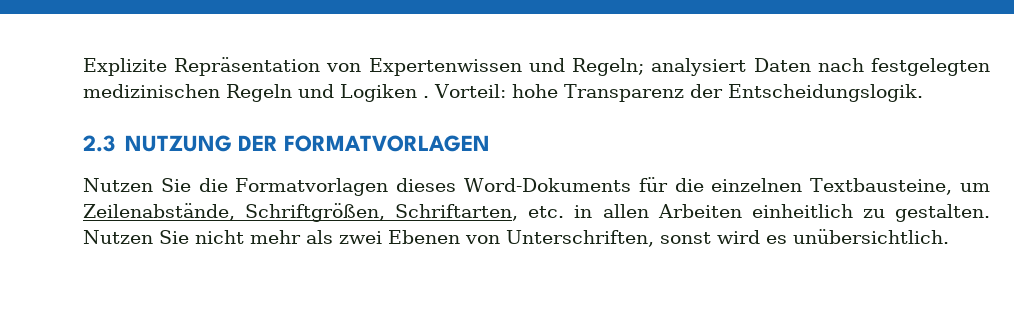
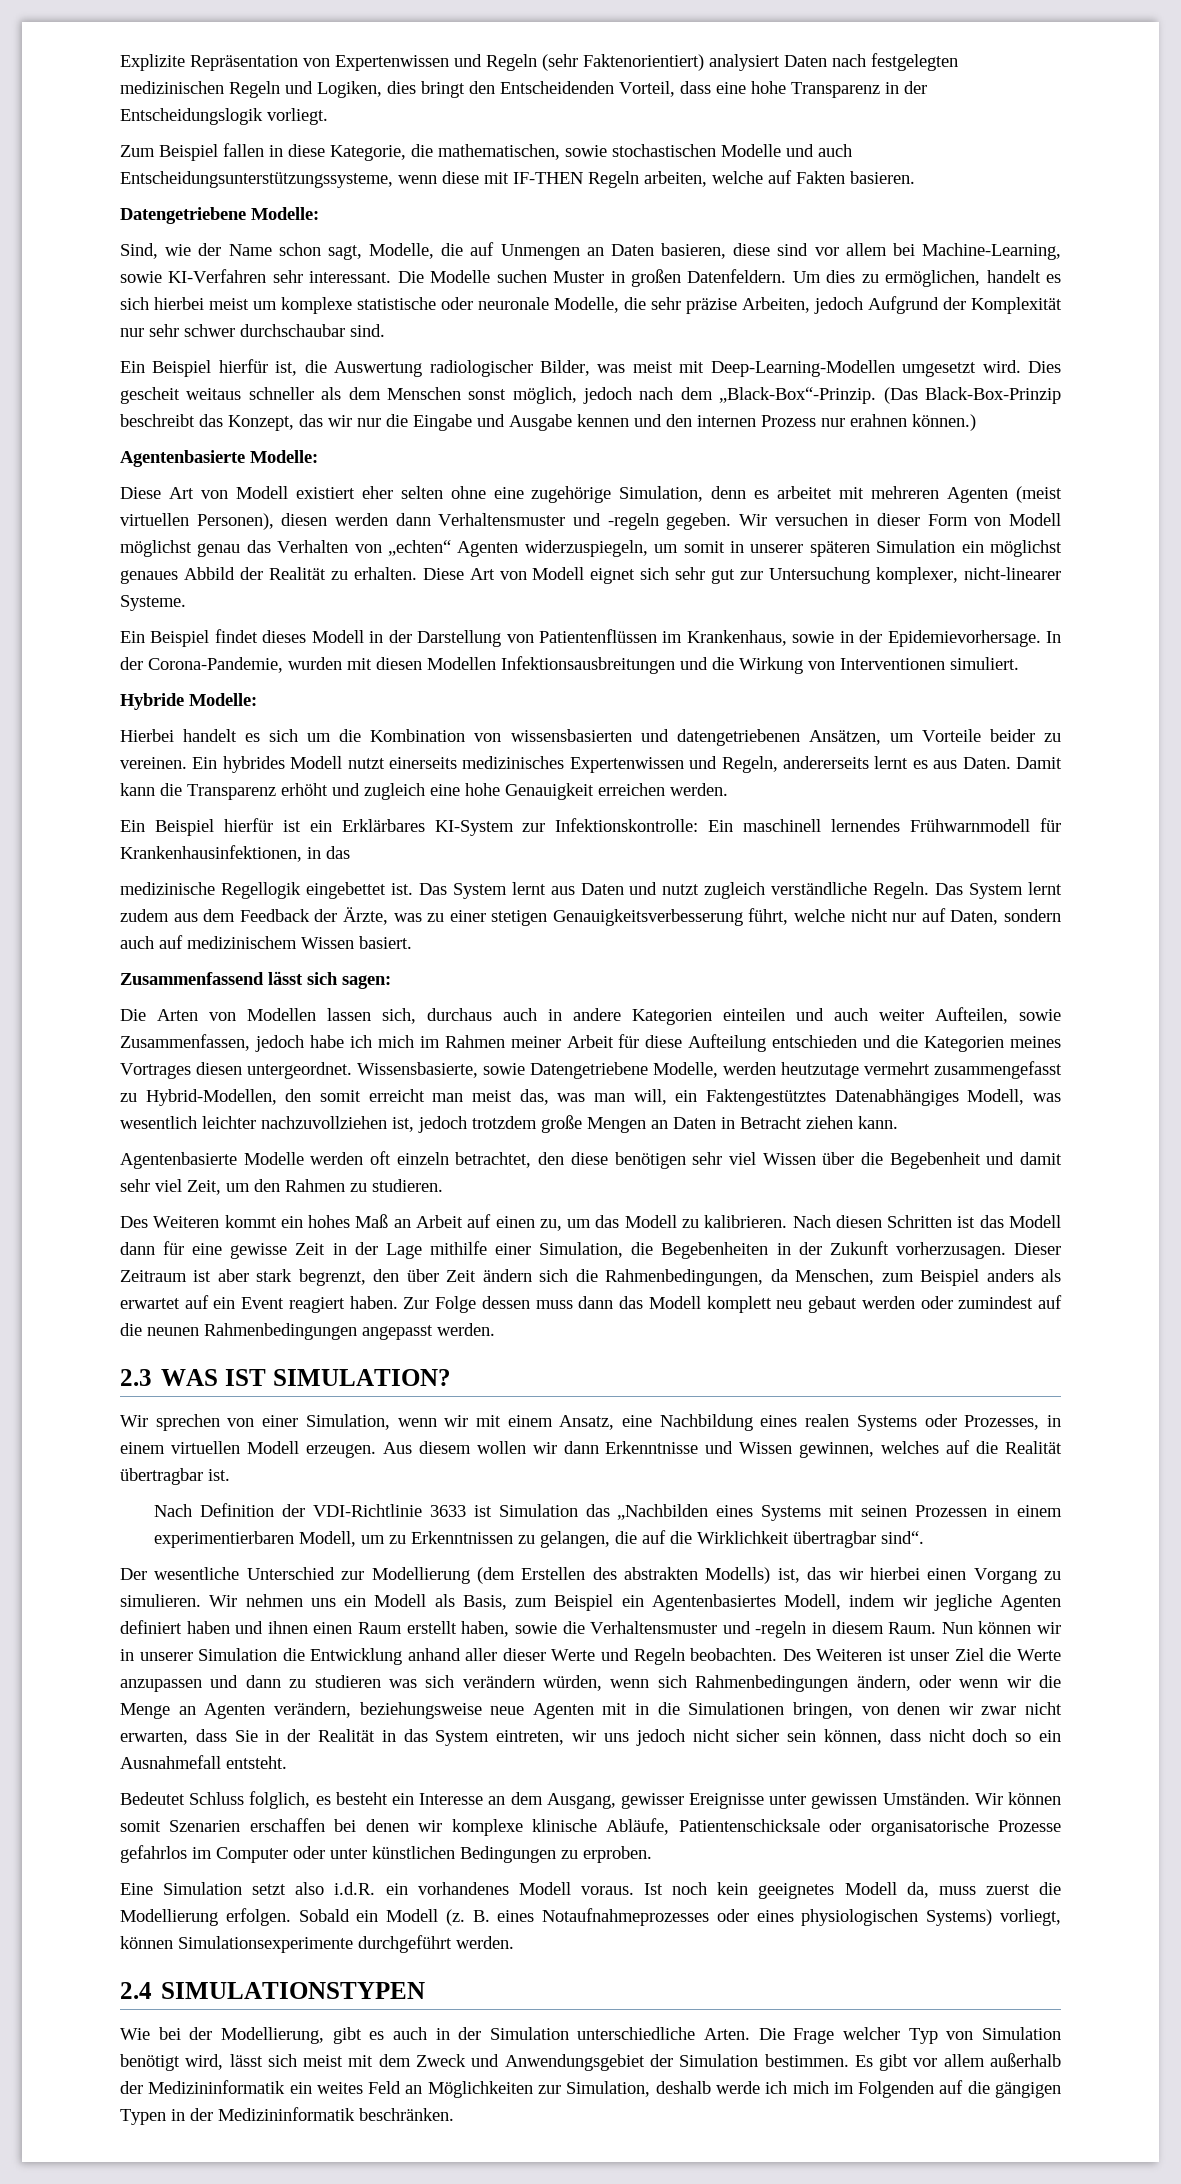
[572,58,645,76] Regeln; -> [486,54,704,71] Regeln (sehr Faktenorientiert)
[340,84,923,102] [83,135,490,152] [83,177,990,196] [83,203,990,222] [83,229,949,247] Logiken . Vorteil: hohe Transparenz der Entscheidungslogik. // 2.3 NUTZUNG DER FORMATVORLAGEN // Nutzen Sie die Formatvorlagen dieses Word-Dokuments für die einzelnen Textbausteine, um Zeilenabstände, Schriftgrößen, Schriftarten, etc. in allen Arbeiten einheitlich zu gestalten. Nutzen Sie nicht mehr als zwei Ebenen von Unterschriften, sonst wird es unübersichtlich. -> [317,81,927,98] [120,108,328,125] [120,143,852,161] [120,170,915,188] [120,207,319,224] [120,242,1061,260] [120,269,1061,287] [120,296,1062,314] [120,324,385,337] [120,359,1061,377] [120,387,1061,404] [120,414,976,431] [120,450,318,467] [120,486,1063,503] [120,513,1061,530] [120,540,1062,557] [120,567,1062,584] [120,595,186,611] [120,629,1061,647] [120,656,1019,674] [120,693,257,710] [120,729,1062,746] [120,756,1062,773] [120,783,728,800] [120,818,1061,836] [120,845,350,862] [120,882,1062,899] [120,907,1061,926] [120,935,412,949] [120,971,391,989] [120,1007,1061,1025] [120,1034,1061,1052] [120,1061,1062,1079] [120,1089,1061,1106] [120,1115,898,1133] [120,1151,1062,1169] [120,1179,443,1195] [120,1214,1062,1231] [120,1241,1061,1259] [120,1269,1062,1286] [120,1295,1062,1313] [120,1323,495,1340] [120,1369,451,1386] [120,1414,1062,1431] [120,1440,1062,1458] [120,1468,230,1485] [154,1503,1062,1521] [154,1530,925,1548] [120,1567,1061,1584] [120,1594,1061,1611] [120,1620,1061,1638] [120,1648,1061,1665] [120,1675,1061,1692] [120,1702,1062,1719] [120,1729,1062,1746] [120,1755,287,1769] [120,1791,1061,1809] [120,1818,1061,1836] [120,1845,652,1863] [120,1882,1061,1899] [120,1908,1061,1926] [120,1935,514,1953] [120,1982,426,1999] [120,2027,1061,2044] [120,2053,1061,2071] [120,2080,1061,2098] [120,2107,454,2125] Logiken, dies bringt den Entscheidenden Vorteil, dass eine hohe Transparenz in der Entscheidungslogik vorliegt. // Zum Beispiel fallen in diese Kategorie, die mathematischen, sowie stochastischen Modelle und auch Entscheidungsunterstützungssysteme, wenn diese mit IF-THEN Regeln arbeiten, welche auf Fakten basieren. // Datengetriebene Modelle: // Sind, wie der Name schon sagt, Modelle, die auf Unmengen an Daten basieren, diese sind vor allem bei Machine-Learning, sowie KI-Verfahren sehr interessant. Die Modelle suchen Muster in großen Datenfeldern. Um dies zu ermöglichen, handelt es sich hierbei meist um komplexe statistische oder neuronale Modelle, die sehr präzise Arbeiten, jedoch Aufgrund der Komplexität nur sehr schwer durchschaubar sind. // Ein Beispiel hierfür ist, die Auswertung radiologischer Bilder, was meist mit Deep-Learning-Modellen umgesetzt wird. Dies gescheit weitaus schneller als dem Menschen sonst möglich, jedoch nach dem „Black-Box“-Prinzip. (Das Black-Box-Prinzip beschreibt das Konzept, das wir nur die Eingabe und Ausgabe kennen und den internen Prozess nur erahnen können.) // Agentenbasierte Modelle: // Diese Art von Modell existiert eher selten ohne eine zugehörige Simulation, denn es arbeitet mit mehreren Agenten (meist virtuellen Personen), diesen werden dann Verhaltensmuster und -regeln gegeben. Wir versuchen in dieser Form von Modell möglichst genau das Verhalten von „echten“ Agenten widerzuspiegeln, um somit in unserer späteren Simulation ein möglichst genaues Abbild der Realität zu erhalten. Diese Art von Modell eignet sich sehr gut zur Untersuchung komplexer, nicht-linearer Systeme. // Ein Beispiel findet dieses Modell in der Darstellung von Patientenflüssen im Krankenhaus, sowie in der Epidemievorhersage. In der Corona-Pandemie, wurden mit diesen Modellen Infektionsausbreitungen und die Wirkung von Interventionen simuliert. // Hybride Modelle: // Hierbei handelt es sich um die Kombination von wissensbasierten und datengetriebenen Ansätzen, um Vorteile beider zu vereinen. Ein hybrides Modell nutzt einerseits medizinisches Expertenwissen und Regeln, andererseits lernt es aus Daten. Damit kann die Transparenz erhöht und zugleich eine hohe Genauigkeit erreichen werden. // Ein Beispiel hierfür ist ein Erklärbares KI-System zur Infektionskontrolle: Ein maschinell lernendes Frühwarnmodell für Krankenhausinfektionen, in das // medizinische Regellogik eingebettet ist. Das System lernt aus Daten und nutzt zugleich verständliche Regeln. Das System lernt zudem aus dem Feedback der Ärzte, was zu einer stetigen Genauigkeitsverbesserung führt, welche nicht nur auf Daten, sondern auch auf medizinischem Wissen basiert. // Zusammenfassend lässt sich sagen: // Die Arten von Modellen lassen sich, durchaus auch in andere Kategorien einteilen und auch weiter Aufteilen, sowie Zusammenfassen, jedoch habe ich mich im Rahmen meiner Arbeit für diese Aufteilung entschieden und die Kategorien meines Vortrages diesen untergeordnet. Wissensbasierte, sowie Datengetriebene Modelle, werden heutzutage vermehrt zusammengefasst zu Hybrid-Modellen, den somit erreicht man meist das, was man will, ein Faktengestütztes Datenabhängiges Modell, was wesentlich leichter nachzuvollziehen ist, jedoch trotzdem große Mengen an Daten in Betracht ziehen kann. // Agentenbasierte Modelle werden oft einzeln betrachtet, den diese benötigen sehr viel Wissen über die Begebenheit und damit sehr viel Zeit, um den Rahmen zu studieren. // Des Weiteren kommt ein hohes Maß an Arbeit auf einen zu, um das Modell zu kalibrieren. Nach diesen Schritten ist das Modell dann für eine gewisse Zeit in der Lage mithilfe einer Simulation, die Begebenheiten in der Zukunft vorherzusagen. Dieser Zeitraum ist aber stark begrenzt, den über Zeit ändern sich die Rahmenbedingungen, da Menschen, zum Beispiel anders als erwartet auf ein Event reagiert haben. Zur Folge dessen muss dann das Modell komplett neu gebaut werden oder zumindest auf die neunen Rahmenbedingungen angepasst werden. // 2.3 WAS IST SIMULATION? // Wir sprechen von einer Simulation, wenn wir mit einem Ansatz, eine Nachbildung eines realen Systems oder Prozesses, in einem virtuellen Modell erzeugen. Aus diesem wollen wir dann Erkenntnisse und Wissen gewinnen, welches auf die Realität übertragbar ist. // Nach Definition der VDI-Richtlinie 3633 ist Simulation das „Nachbilden eines Systems mit seinen Prozessen in einem experimentierbaren Modell, um zu Erkenntnissen zu gelangen, die auf die Wirklichkeit übertragbar sind“. // Der wesentliche Unterschied zur Modellierung (dem Erstellen des abstrakten Modells) ist, das wir hierbei einen Vorgang zu simulieren. Wir nehmen uns ein Modell als Basis, zum Beispiel ein Agentenbasiertes Modell, indem wir jegliche Agenten definiert haben und ihnen einen Raum erstellt haben, sowie die Verhaltensmuster und -regeln in diesem Raum. Nun können wir in unserer Simulation die Entwicklung anhand aller dieser Werte und Regeln beobachten. Des Weiteren ist unser Ziel die Werte anzupassen und dann zu studieren was sich verändern würden, wenn sich Rahmenbedingungen ändern, oder wenn wir die Menge an Agenten verändern, beziehungsweise neue Agenten mit in die Simulationen bringen, von denen wir zwar nicht erwarten, dass Sie in der Realität in das System eintreten, wir uns jedoch nicht sicher sein können, dass nicht doch so ein Ausnahmefall entsteht. // Bedeutet Schluss folglich, es besteht ein Interesse an dem Ausgang, gewisser Ereignisse unter gewissen Umständen. Wir können somit Szenarien erschaffen bei denen wir komplexe klinische Abläufe, Patientenschicksale oder organisatorische Prozesse gefahrlos im Computer oder unter künstlichen Bedingungen zu erproben. // Eine Simulation setzt also i.d.R. ein vorhandenes Modell voraus. Ist noch kein geeignetes Modell da, muss zuerst die Modellierung erfolgen. Sobald ein Modell (z. B. eines Notaufnahmeprozesses oder eines physiologischen Systems) vorliegt, können Simulationsexperimente durchgeführt werden. // 2.4 SIMULATIONSTYPEN // Wie bei der Modellierung, gibt es auch in der Simulation unterschiedliche Arten. Die Frage welcher Typ von Simulation benötigt wird, lässt sich meist mit dem Zweck und Anwendungsgebiet der Simulation bestimmen. Es gibt vor allem außerhalb der Medizininformatik ein weites Feld an Möglichkeiten zur Simulation, deshalb werde ich mich im Folgenden auf die gängigen Typen in der Medizininformatik beschränken.

